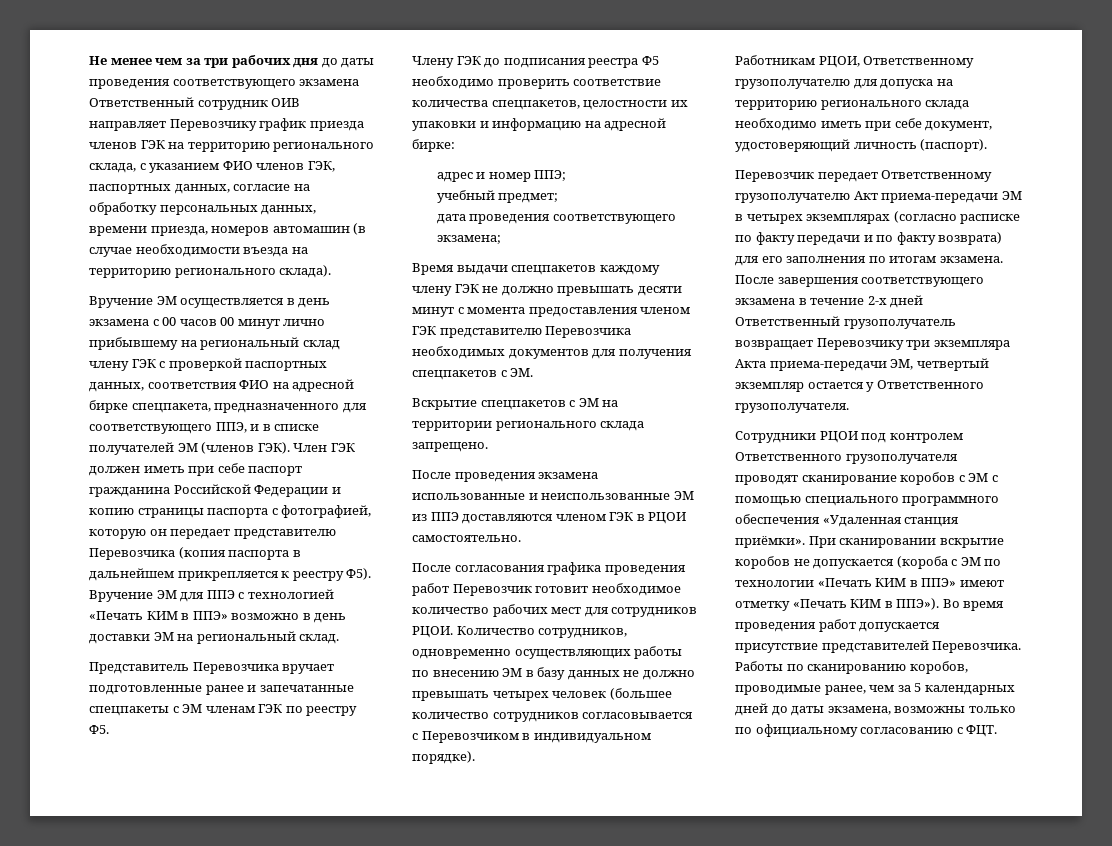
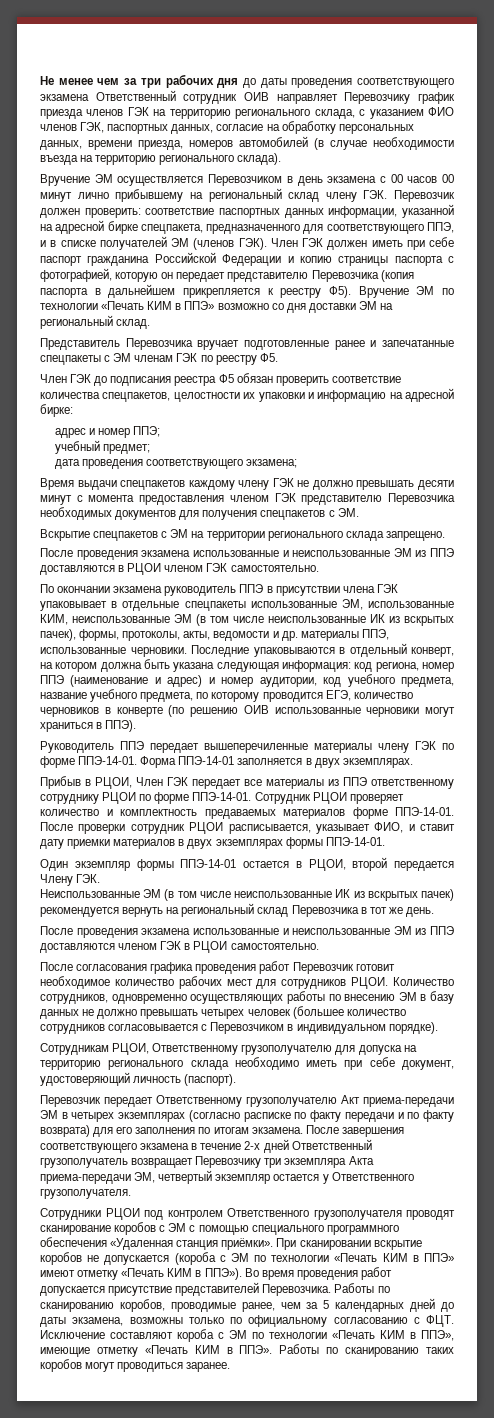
[272,226,350,233] автомашин -> [239,136,308,147] автомобилей
(285, 303) none -> [208,174,283,186] Перевозчиком
[131,358,328,371] [89,380,270,392] ГЭК с проверкой паспортных данных, соответствия ФИО -> [363,190,455,202] [40,204,454,218] ГЭК. Перевозчик должен проверить: соответствие паспортных данных информации, указанной
[180,589,334,602] для ППЭ с технологией -> [442,288,455,295] [40,303,98,310] по технологии
[302,613,347,623] в день -> [271,303,306,313] со дня
[412,56,454,68] Члену -> [40,374,67,383] Член
[412,76,494,89] необходимо -> [236,373,273,383] обязан
(488, 447) none -> [40,548,454,560] [40,563,319,575] [40,584,398,596] [40,599,454,611] [40,614,454,626] [40,629,389,641] [40,643,454,657] [40,659,454,672] [40,674,454,687] [40,689,413,702] [40,705,455,717] [40,720,137,732] [40,741,454,753] [40,756,413,768] [40,776,454,789] [40,792,404,804] [40,807,454,819] [40,822,455,834] [40,837,385,849] [40,857,454,871] [40,874,101,886] [40,889,455,901] [40,903,434,917] // После проведения экзамена использованные и неиспользованные ЭМ из ППЭ доставляются в РЦОИ членом ГЭК самостоятельно. // По окончании экзамена руководитель ППЭ в присутствии члена ГЭК упаковывает в отдельные спецпакеты использованные ЭМ, использованные КИМ, неиспользованные ЭМ (в том числе неиспользованные ИК из вскрытых пачек), формы, протоколы, акты, ведомости и др. материалы ППЭ, использованные черновики. Последние упаковываются в отдельный конверт, на котором должна быть указана следующая информация: код региона, номер ППЭ (наименование и адрес) и номер аудитории, код учебного предмета, название учебного предмета, по которому проводится ЕГЭ, количество черновиков в конверте (по решению ОИВ использованные черновики могут храниться в ППЭ). // Руководитель ППЭ передает вышеперечиленные материалы члену ГЭК по форме ППЭ-14-01. Форма ППЭ-14-01 заполняется в двух экземплярах. // Прибыв в РЦОИ, Член ГЭК передает все материалы из ППЭ ответственному сотруднику РЦОИ по форме ППЭ-14-01. Сотрудник РЦОИ проверяет количество и комплектность предаваемых материалов форме ППЭ-14-01. После проверки сотрудник РЦОИ расписывается, указывает ФИО, и ставит дату приемки материалов в двух экземплярах формы ППЭ-14-01. // Один экземпляр формы ППЭ-14-01 остается в РЦОИ, второй передается Члену ГЭК. // Неиспользованные ЭМ (в том числе неиспользованные ИК из вскрытых пачек) рекомендуется вернуть на региональный склад Перевозчика в тот же день.
[735,55,815,65] Работникам -> [40,1043,109,1055] Сотрудникам
(998, 731) none -> [40,1329,454,1342] [40,1344,454,1357] [40,1359,231,1372] Исключение составляют короба с ЭМ по технологии «Печать КИМ в ППЭ», имеющие отметку «Печать КИМ в ППЭ». Работы по сканированию таких коробов могут проводиться заранее.

